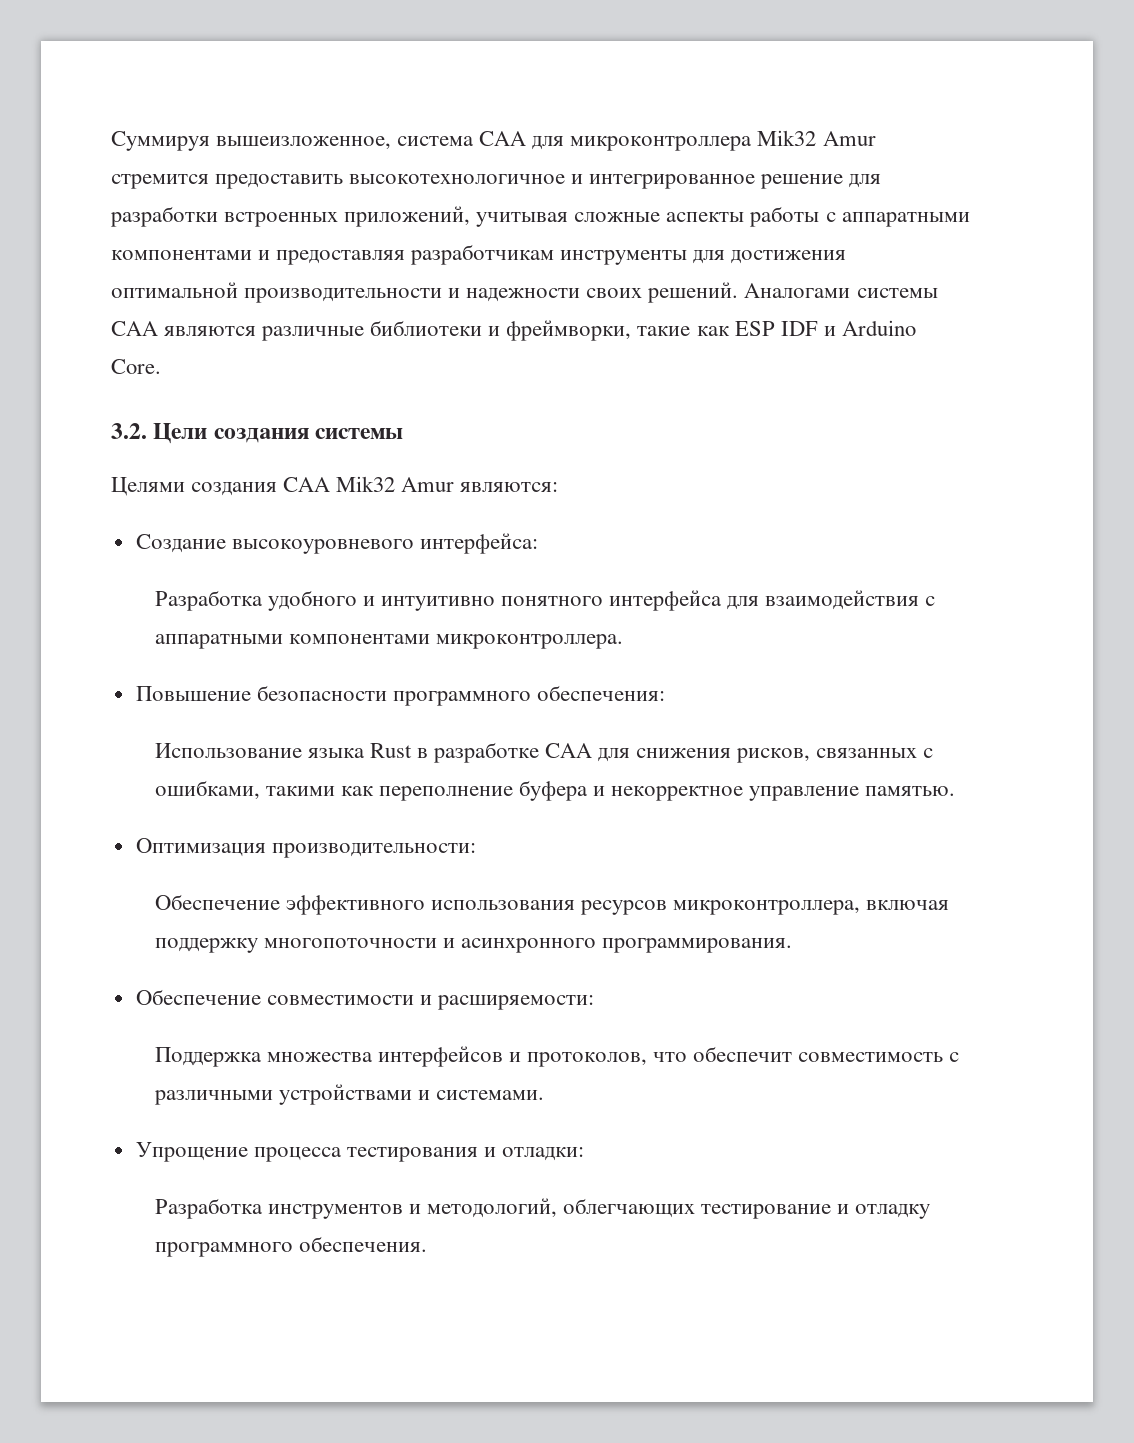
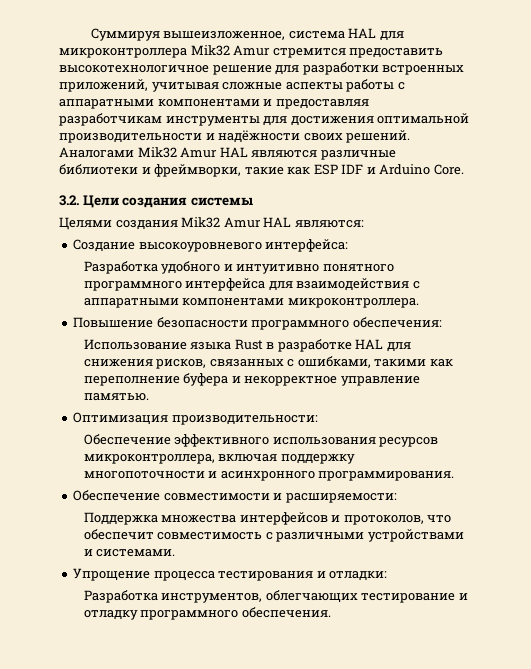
[479,131,527,146] САА -> [348,28,377,38] HAL
[571,174,756,189] и интегрированное -> (209, 69) none
[466,288,581,302] надежности -> [218,130,301,143] надёжности
[856,288,938,298] [111,321,158,336] системы САА -> [137,147,248,158] Mik32 Amur HAL
[283,476,455,492] САА Mik32 Amur -> [181,217,292,228] Mik32 Amur HAL
(603, 601) none -> [83,281,182,291] программного
[545,743,593,758] САА -> [355,339,384,349] HAL
[267,1198,557,1219] инструментов и методологий, -> [161,593,263,603] инструментов,

